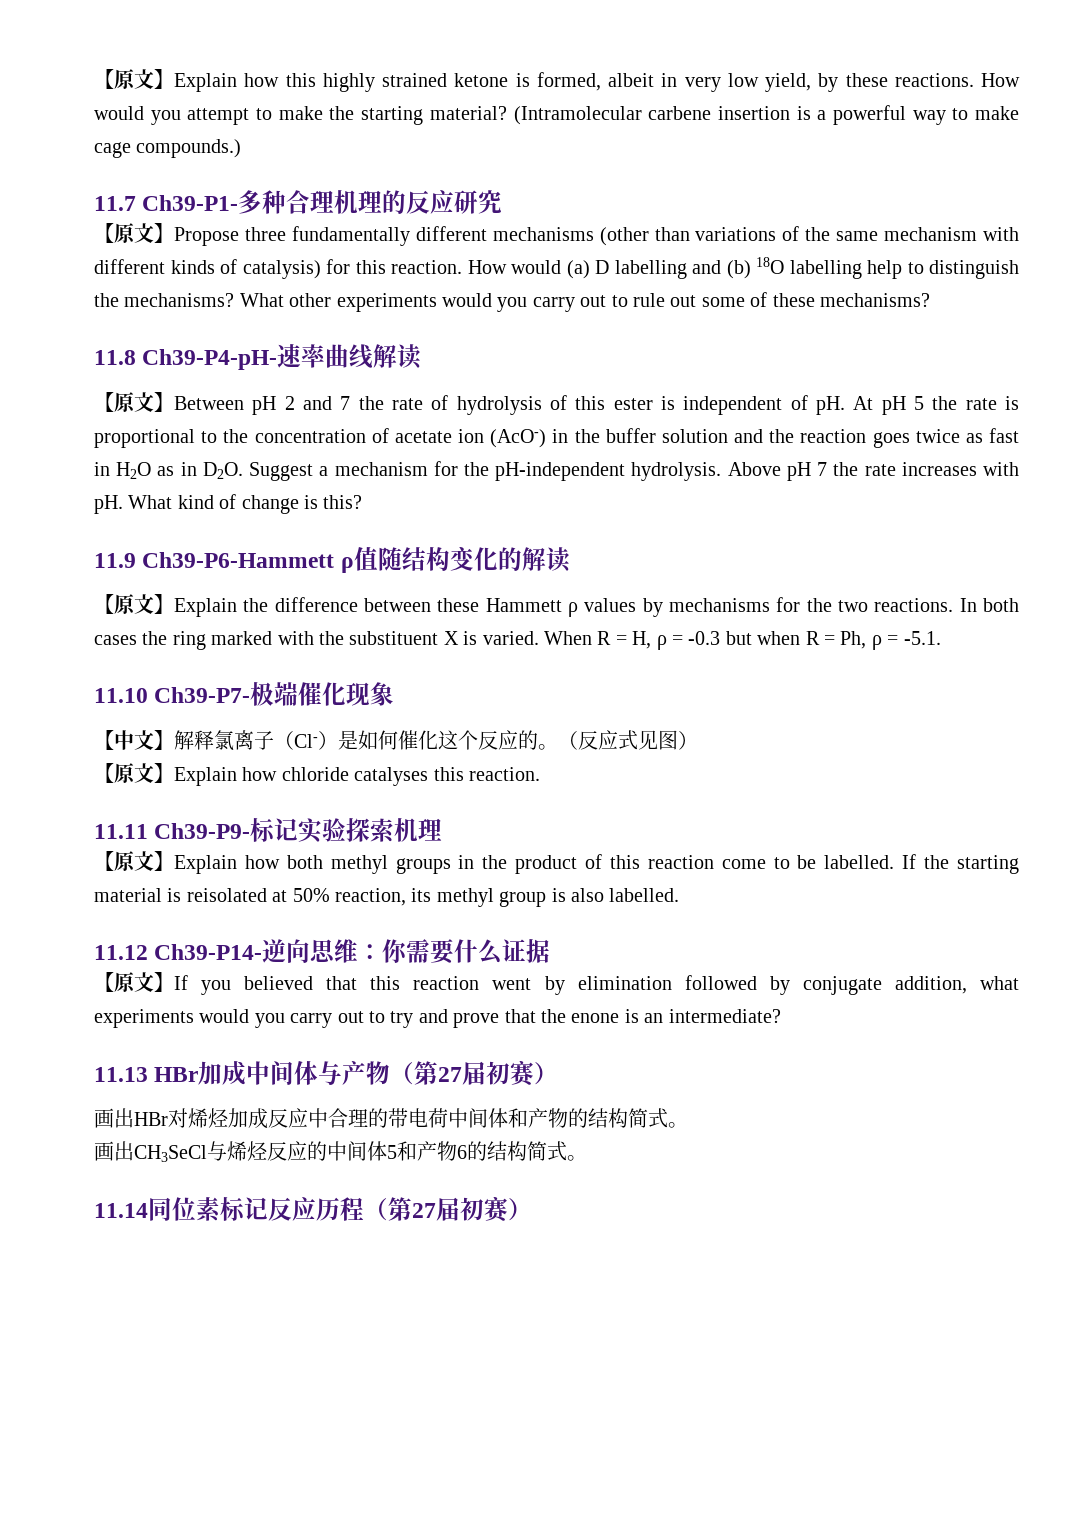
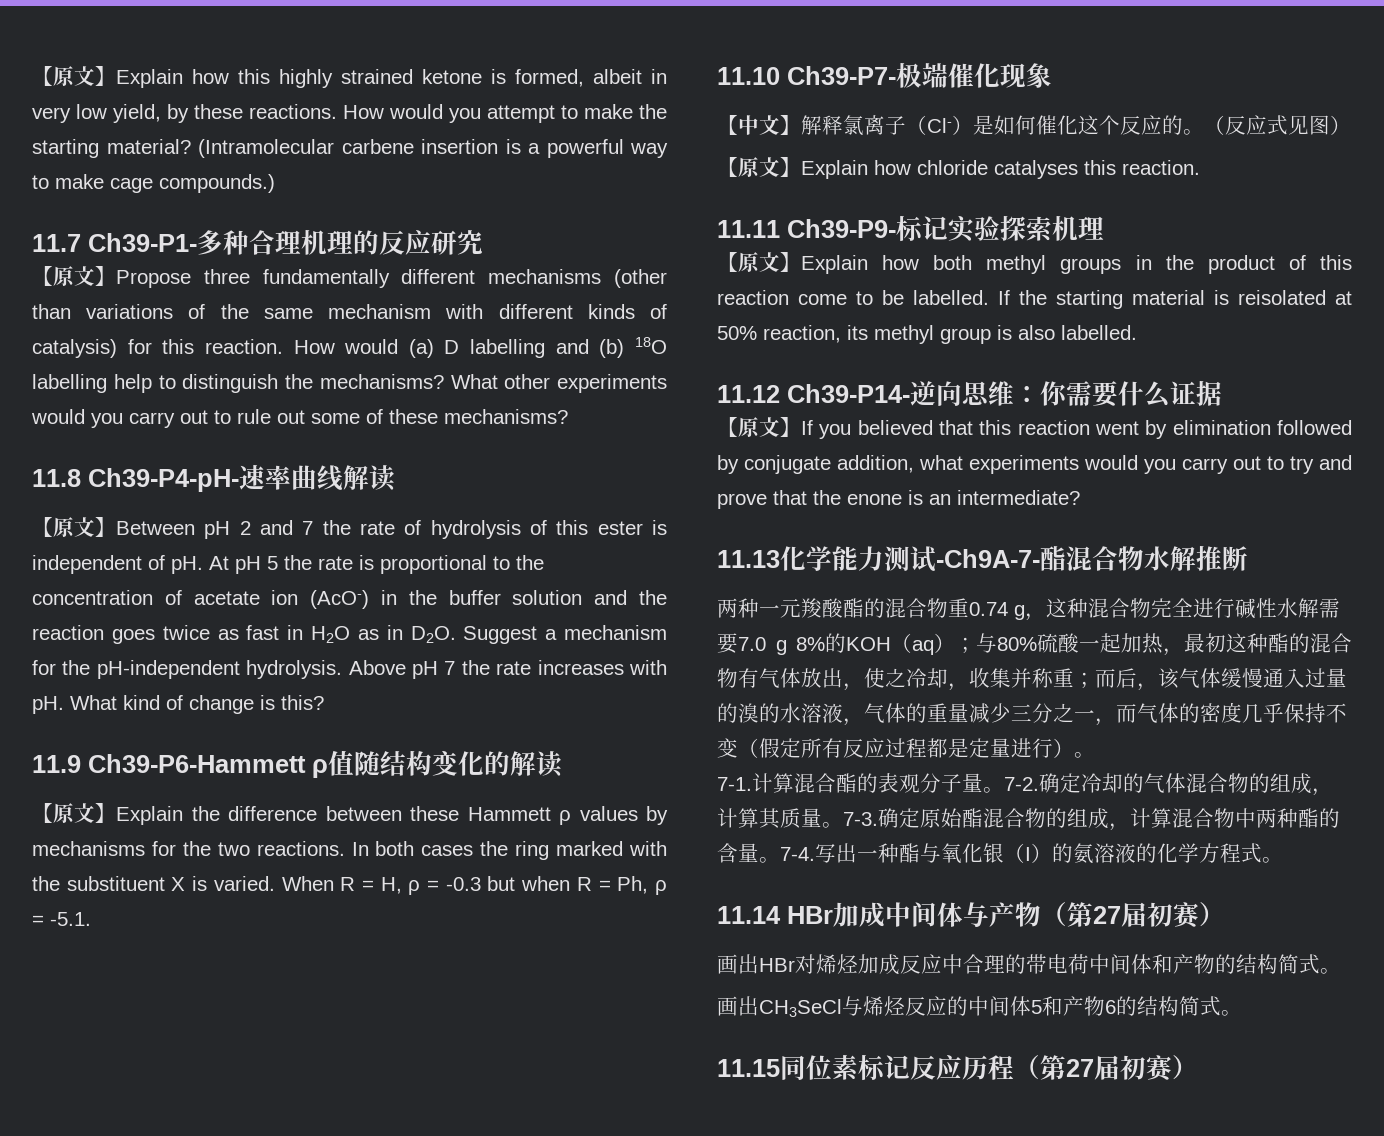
(148, 1074) none -> [780,545,1248,572] [717,598,1340,621] [717,633,1352,656] [717,668,1347,691] [717,702,1347,726] [717,738,1095,758] [717,773,1333,796] [717,808,1340,831] [717,843,1283,864] [717,906,781,924] 化学能力测试-Ch9A-7-酯混合物水解推断 // 两种一元羧酸酯的混合物重0.74 g，这种混合物完全进行碱性水解需要7.0 g 8%的KOH（aq）；与80%硫酸一起加热，最初这种酯的混合物有气体放出，使之冷却，收集并称重；而后，该气体缓慢通入过量的溴的水溶液，气体的重量减少三分之一，而气体的密度几乎保持不变（假定所有反应过程都是定量进行）。 // 7-1.计算混合酯的表观分子量。7-2.确定冷却的气体混合物的组成，计算其质量。7-3.确定原始酯混合物的组成，计算混合物中两种酯的含量。7-4.写出一种酯与氧化银（I）的氨溶液的化学方程式。 // 11.14
[94,1203,148,1218] 11.14 -> [717,1059,780,1077] 11.15

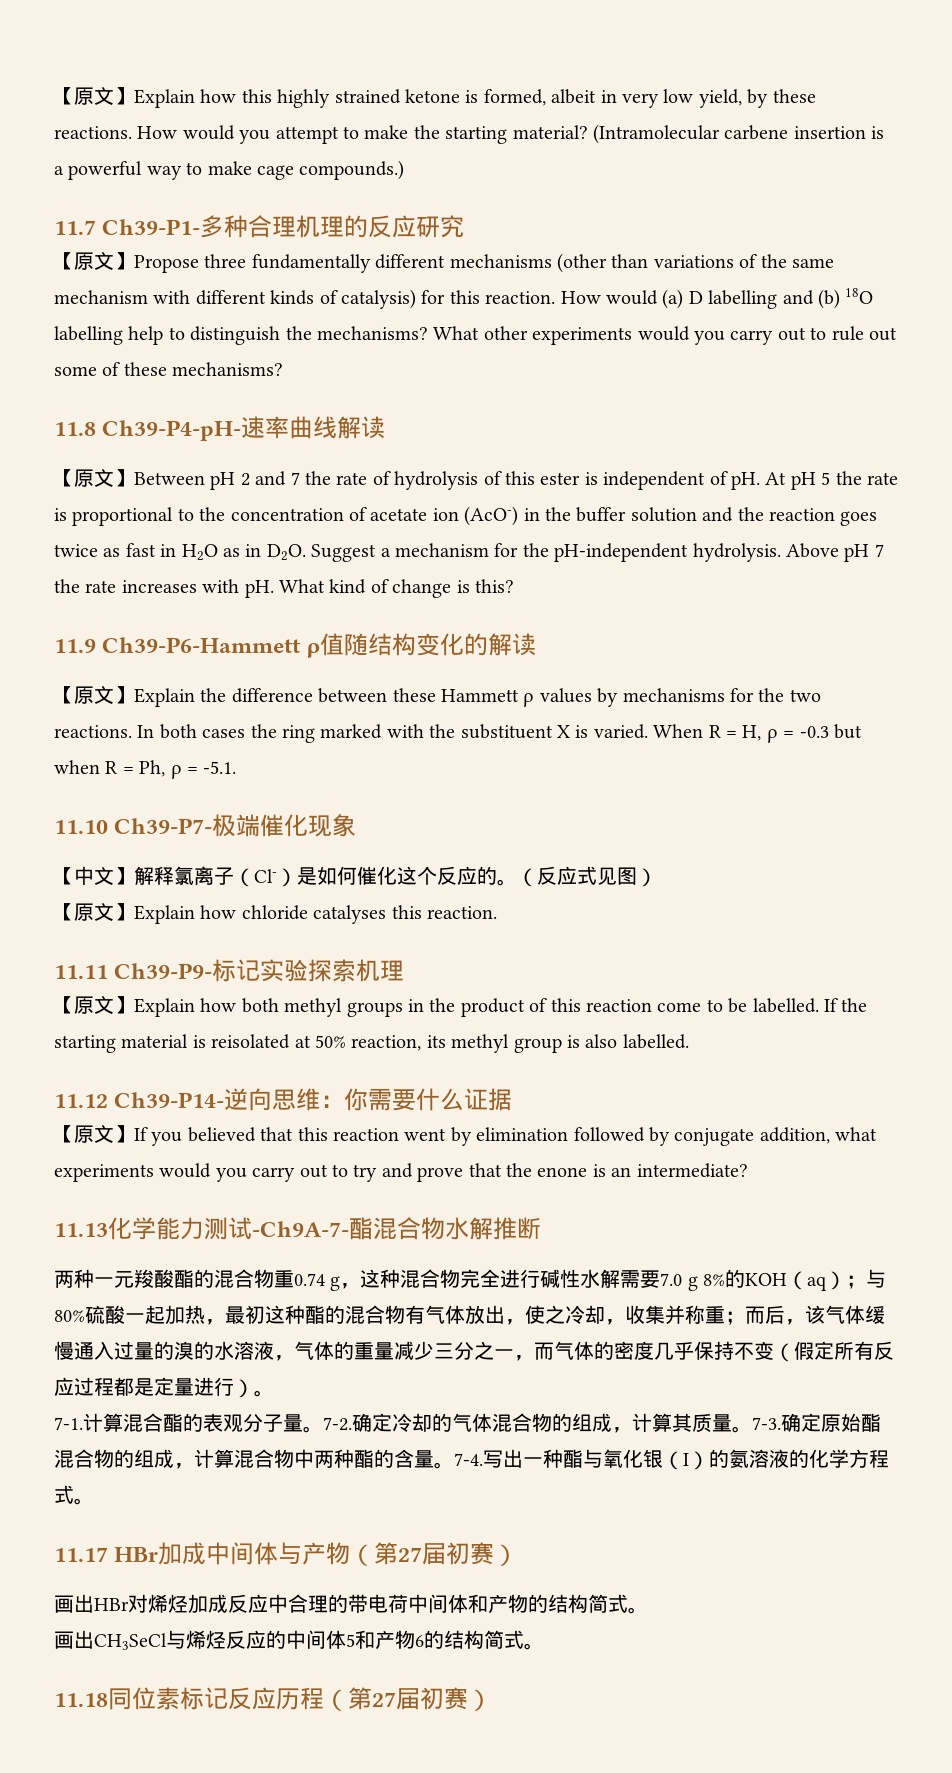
[717,906,781,924] 11.14 -> [54,1547,108,1562] 11.17
[717,1059,780,1077] 11.15 -> [54,1693,108,1707] 11.18

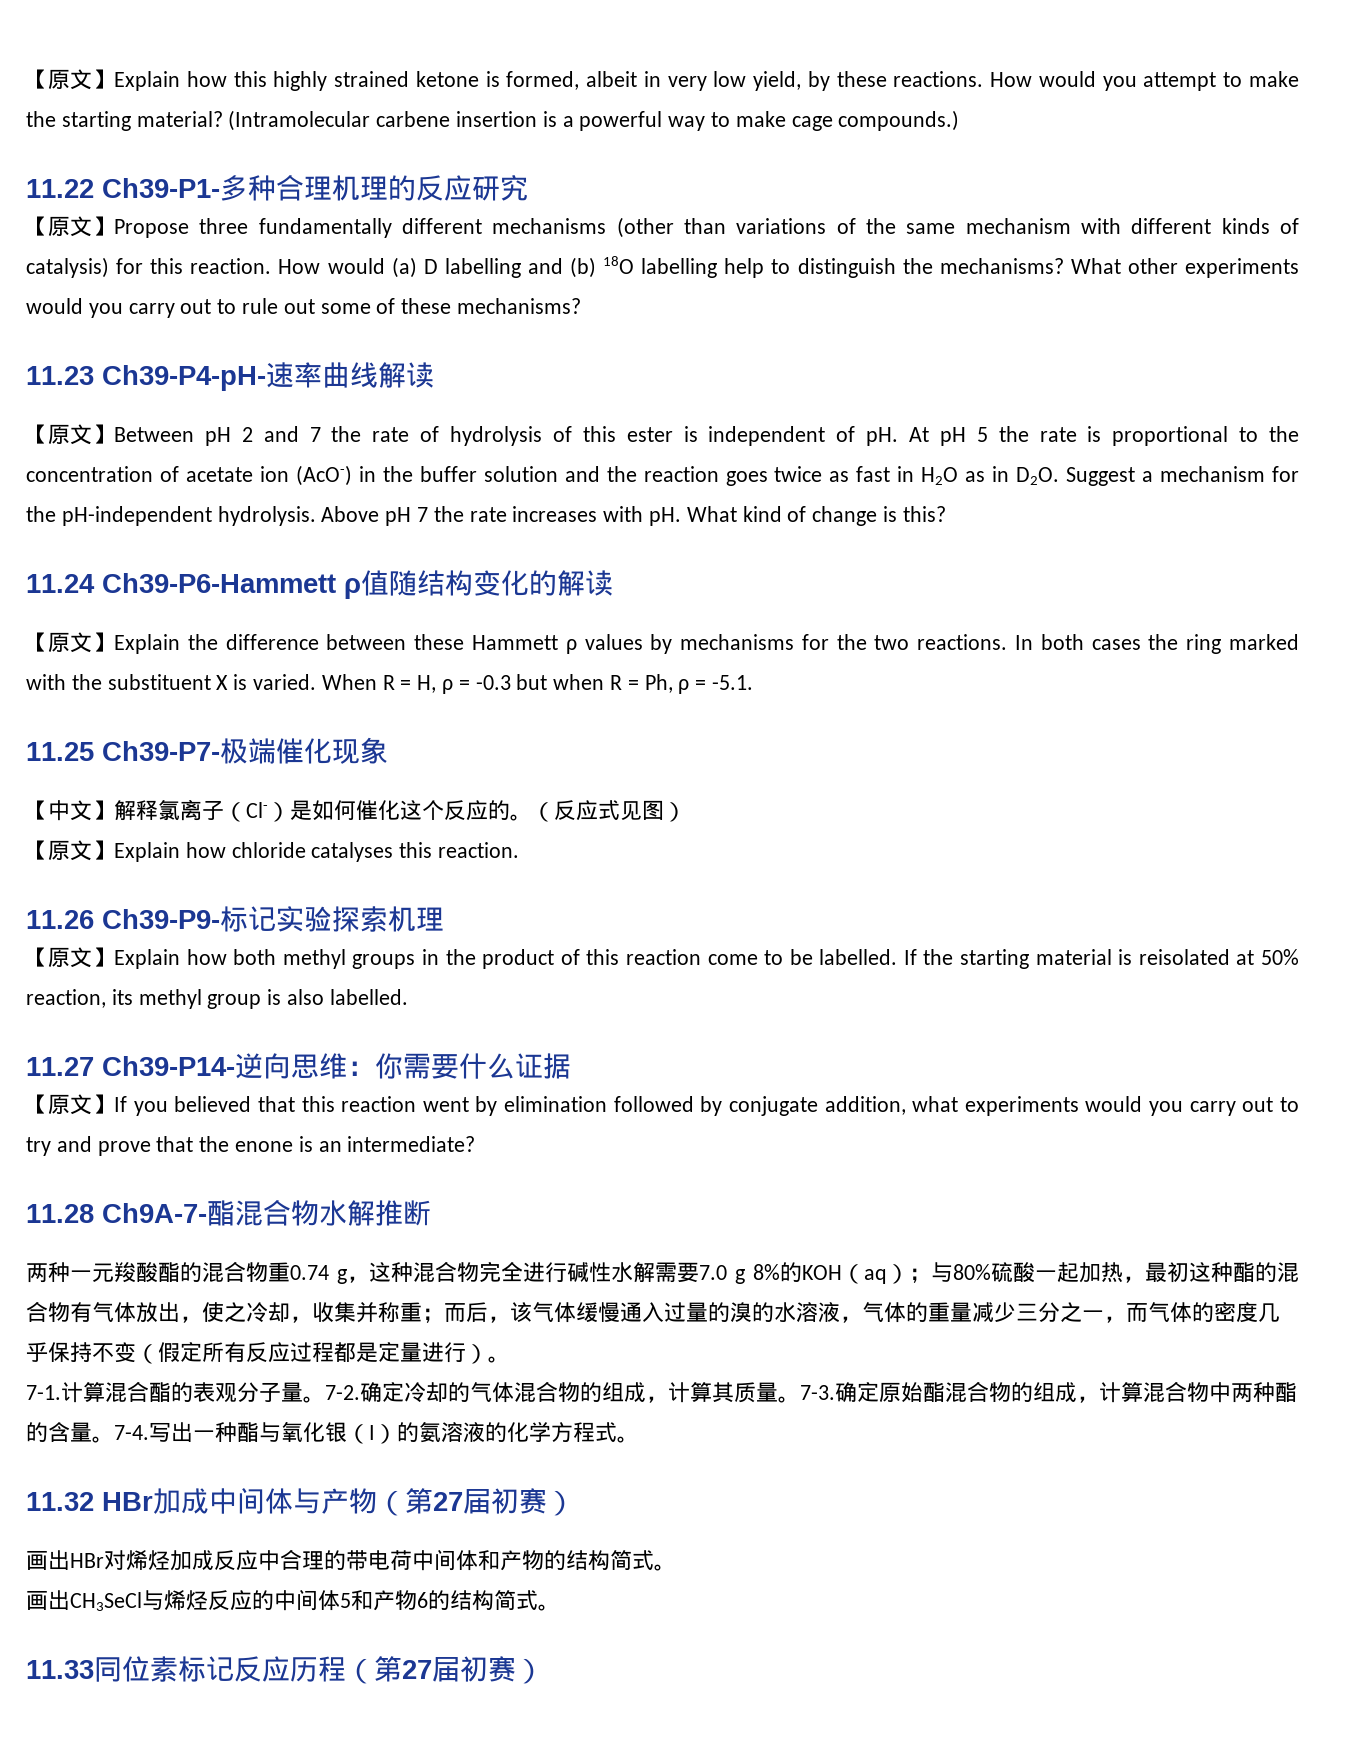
[54,220,96,235] 11.7 -> [26,179,94,198] 11.22
[54,422,96,436] 11.8 -> [26,366,94,385] 11.23
[54,639,96,653] 11.9 -> [26,574,95,593] 11.24
[54,820,108,834] 11.10 -> [26,742,94,761] 11.25
[54,965,108,979] 11.11 -> [26,910,94,929] 11.26
[54,1094,108,1108] 11.12 -> [26,1057,94,1076] 11.27
[54,1217,349,1240] 11.13化学能力测试-Ch9A-7- -> [26,1203,207,1223] 11.28 Ch9A-7-
[54,1547,108,1562] 11.17 -> [26,1492,94,1511] 11.32
[54,1693,108,1707] 11.18 -> [26,1660,94,1679] 11.33

